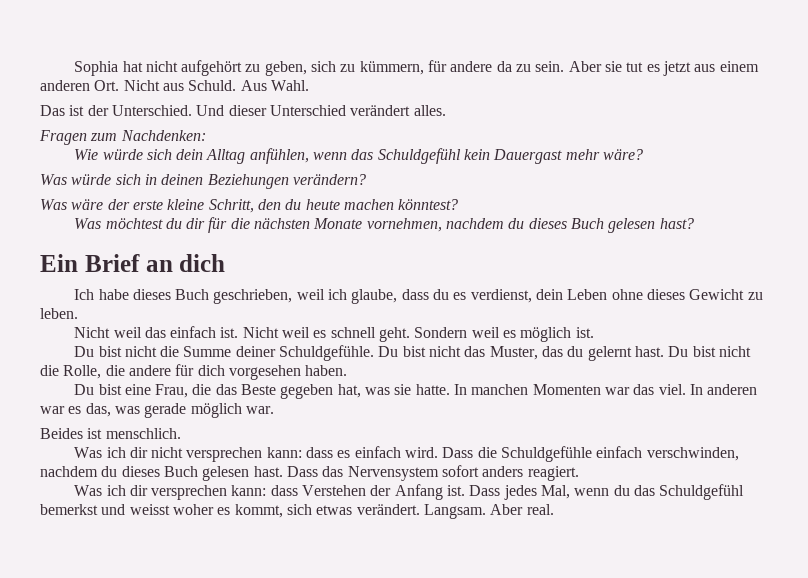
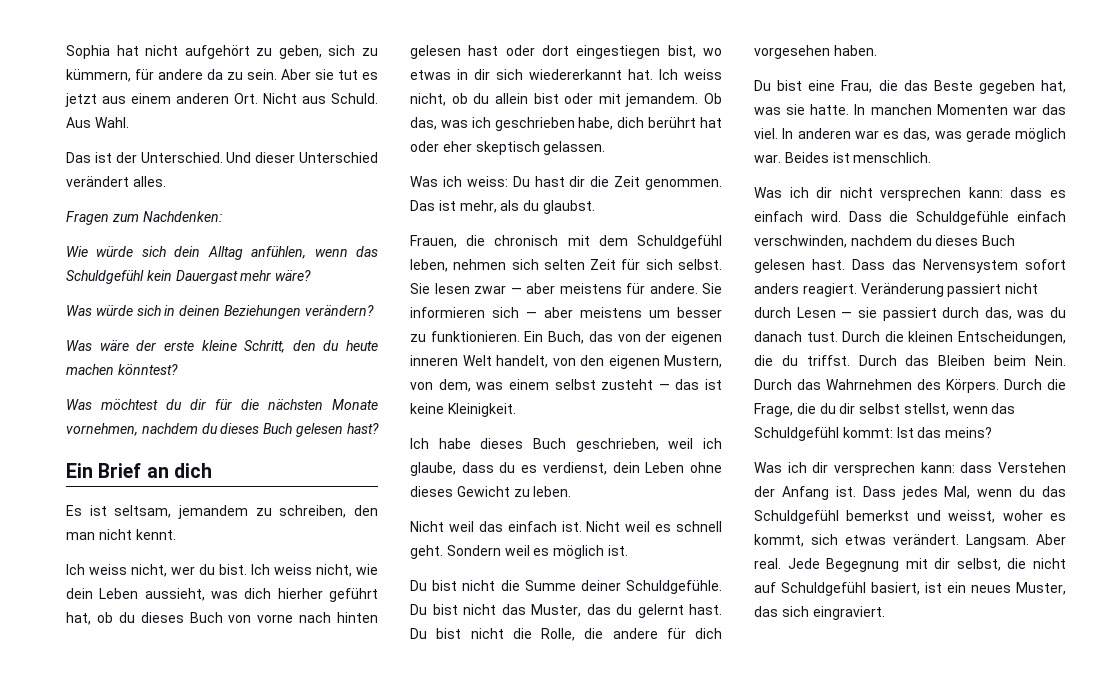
(226, 263) none -> [66,505,378,519] [66,529,176,540] [66,564,378,577] [66,588,378,602] [66,612,378,625] [410,45,722,59] [410,69,722,80] [410,93,722,107] [410,117,722,131] [410,141,606,155] [410,176,722,190] [410,200,595,214] [410,235,722,249] [410,259,722,272] [410,283,722,294] [410,307,722,318] [410,331,722,345] [410,355,722,369] [410,379,722,392] [410,403,516,417] // Es ist seltsam, jemandem zu schreiben, den man nicht kennt. // Ich weiss nicht, wer du bist. Ich weiss nicht, wie dein Leben aussieht, was dich hierher geführt hat, ob du dieses Buch von vorne nach hinten gelesen hast oder dort eingestiegen bist, wo etwas in dir sich wiedererkannt hat. Ich weiss nicht, ob du allein bist oder mit jemandem. Ob das, was ich geschrieben habe, dich berührt hat oder eher skeptisch gelassen. // Was ich weiss: Du hast dir die Zeit genommen. Das ist mehr, als du glaubst. // Frauen, die chronisch mit dem Schuldgefühl leben, nehmen sich selten Zeit für sich selbst. Sie lesen zwar — aber meistens für andere. Sie informieren sich — aber meistens um besser zu funktionieren. Ein Buch, das von der eigenen inneren Welt handelt, von den eigenen Mustern, von dem, was einem selbst zusteht — das ist keine Kleinigkeit.
(274, 410) // -> (781, 158) none
(579, 473) none -> [860,283,1039,297] [754,307,1066,321] [754,331,1066,345] [754,355,1066,366] [754,379,1066,393] [754,403,1016,417] [754,427,993,441] Veränderung passiert nicht durch Lesen — sie passiert durch das, was du danach tust. Durch die kleinen Entscheidungen, die du triffst. Durch das Bleiben beim Nein. Durch das Wahrnehmen des Körpers. Durch die Frage, die du dir selbst stellst, wenn das Schuldgefühl kommt: Ist das meins?
[129,504,170,515] weisst -> [948,510,996,523] weisst,
(554, 509) none -> [787,558,1066,572] [754,582,1066,596] [754,606,885,620] Jede Begegnung mit dir selbst, die nicht auf Schuldgefühl basiert, ist ein neues Muster, das sich eingraviert.

